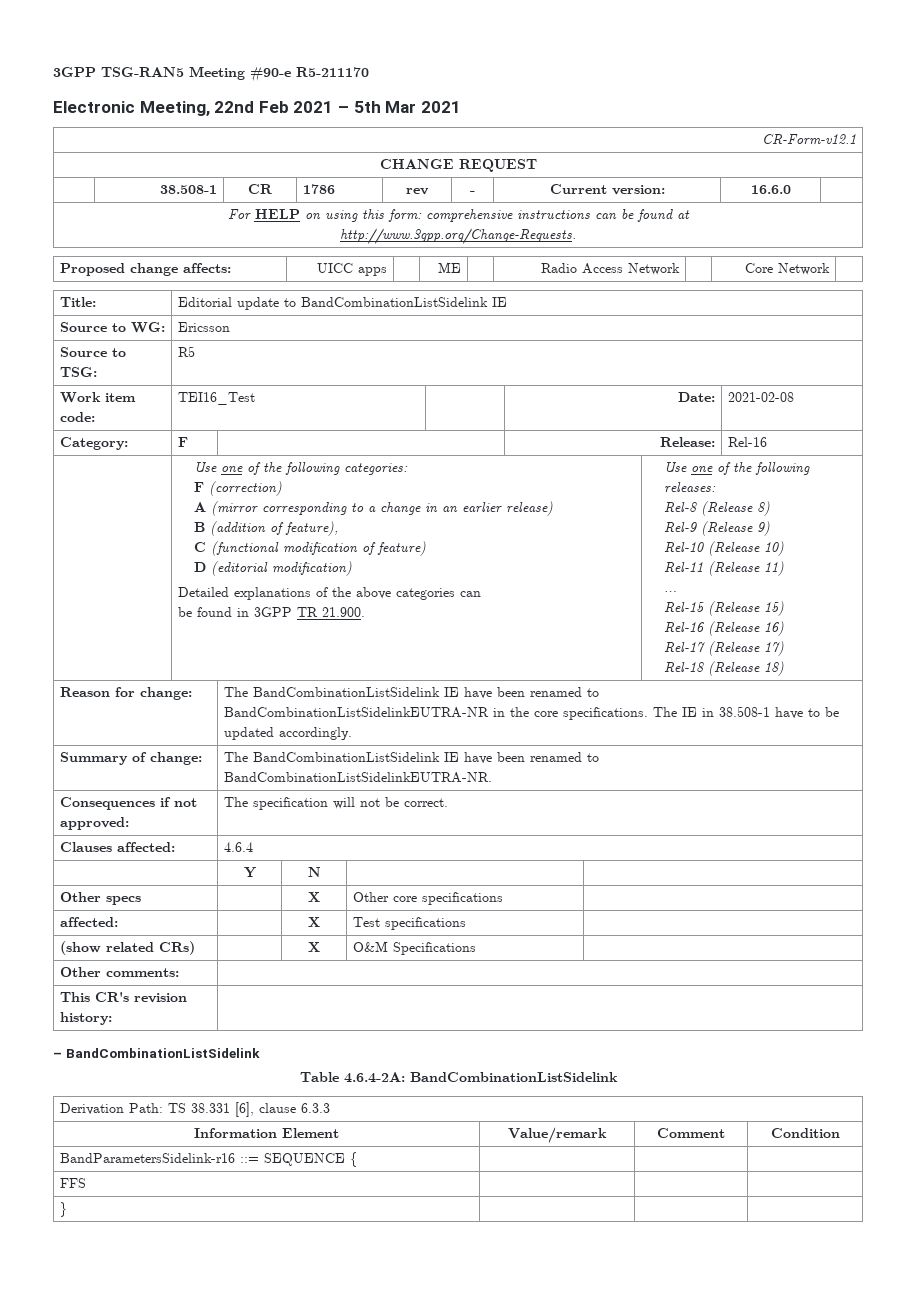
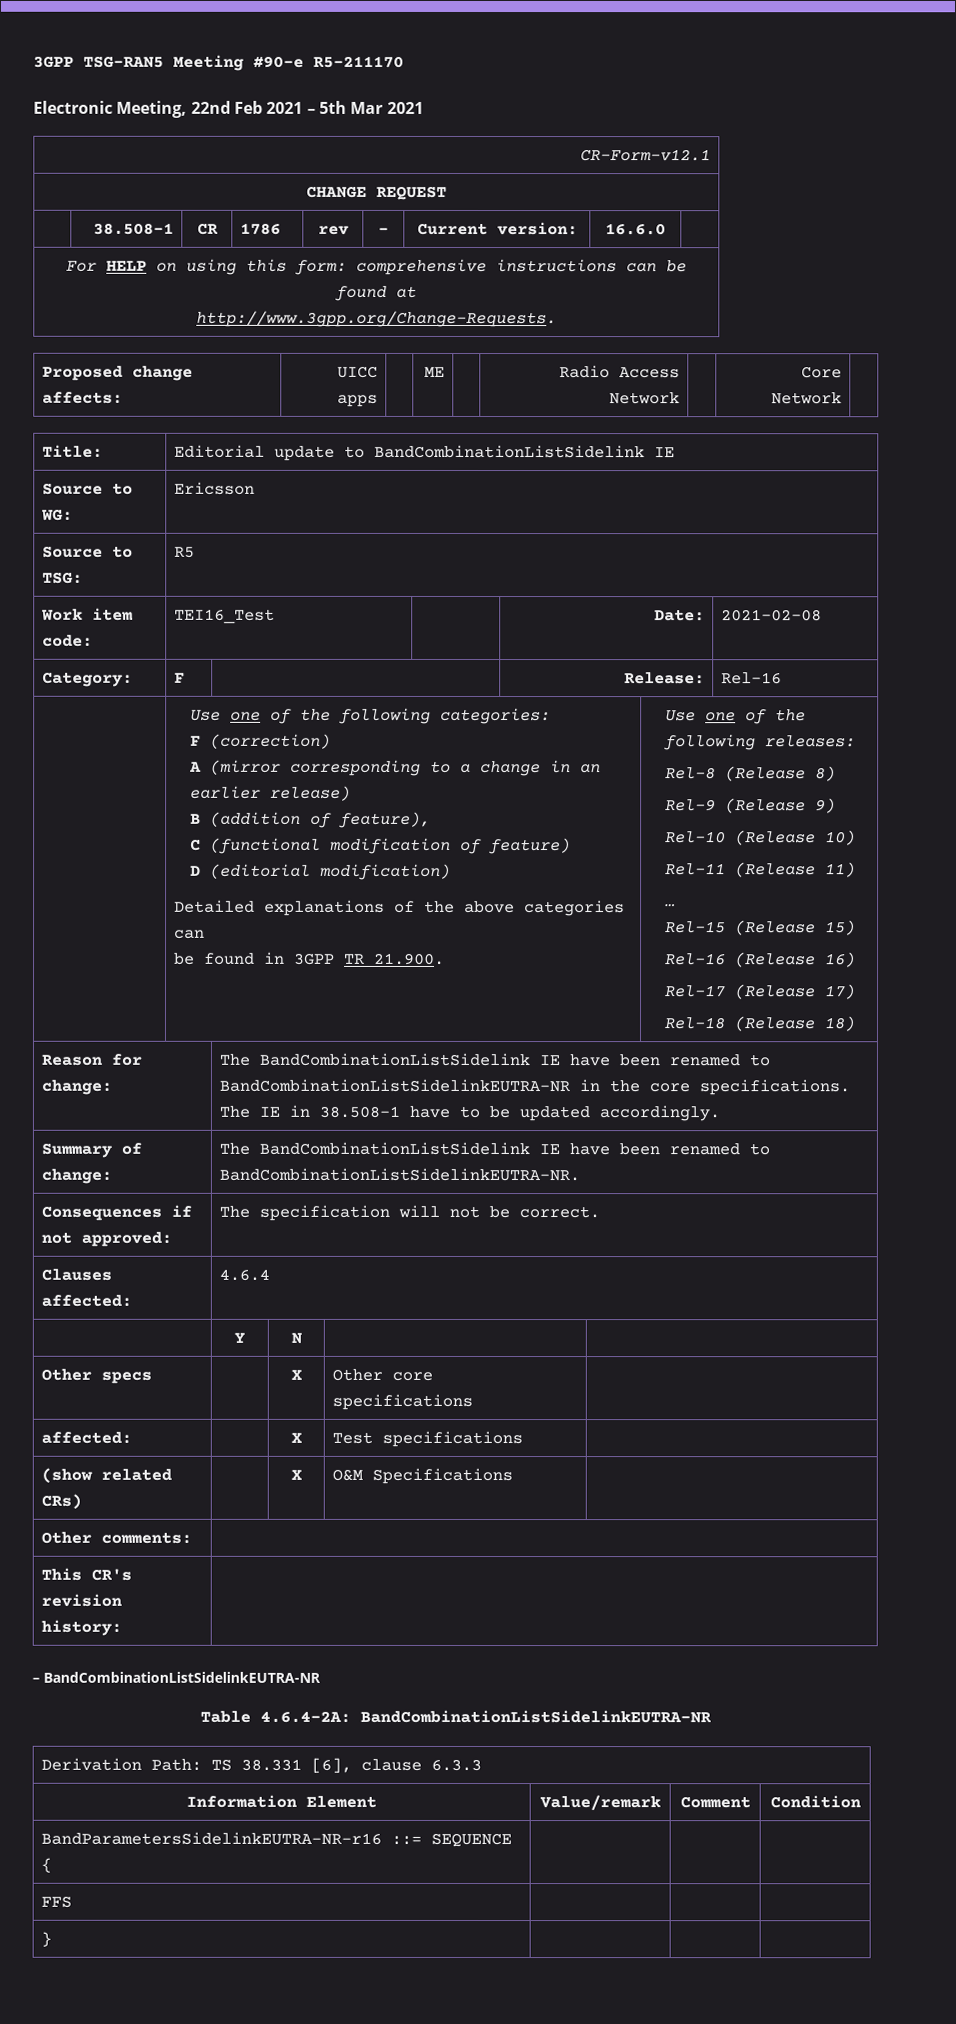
[65,1048,260,1058] BandCombinationListSidelink -> [43,1671,321,1683] BandCombinationListSidelinkEUTRA-NR
[409,1072,618,1082] BandCombinationListSidelink -> [359,1709,712,1724] BandCombinationListSidelinkEUTRA-NR
[59,1153,235,1163] BandParametersSidelink-r16 -> [41,1831,383,1845] BandParametersSidelinkEUTRA-NR-r16

